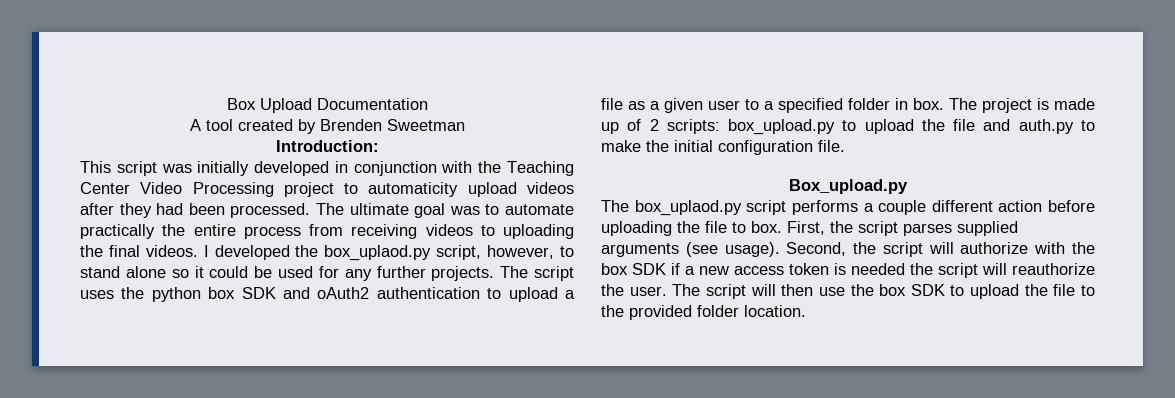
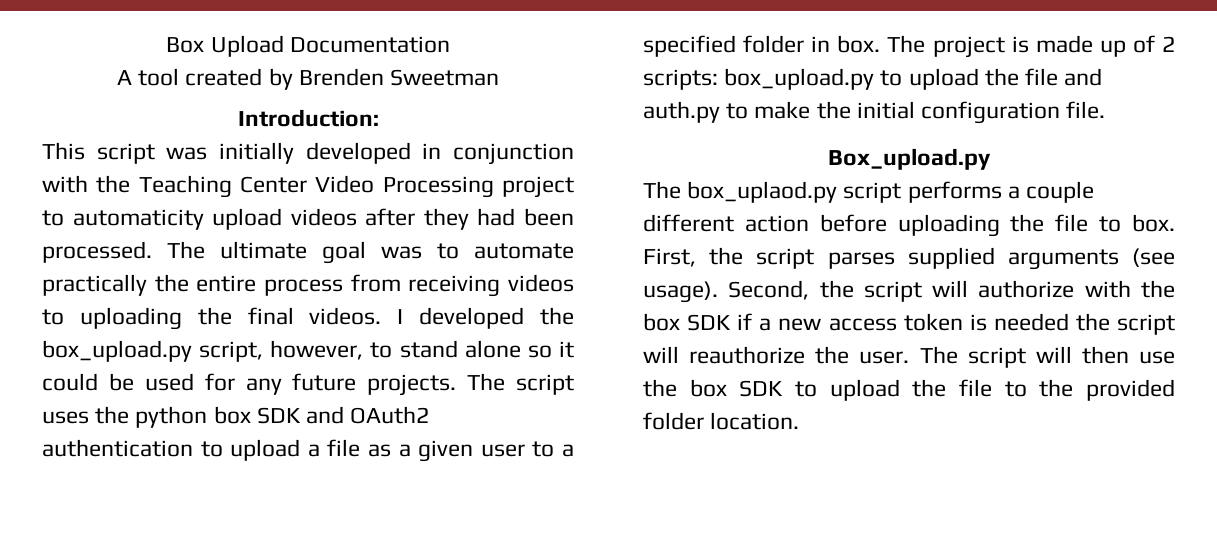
[324,245,432,261] box_uplaod.py -> [42,340,192,362] box_upload.py
[376,266,426,278] further -> [292,373,357,391] future
[317,287,370,299] oAuth2 -> [350,406,430,424] OAuth2

